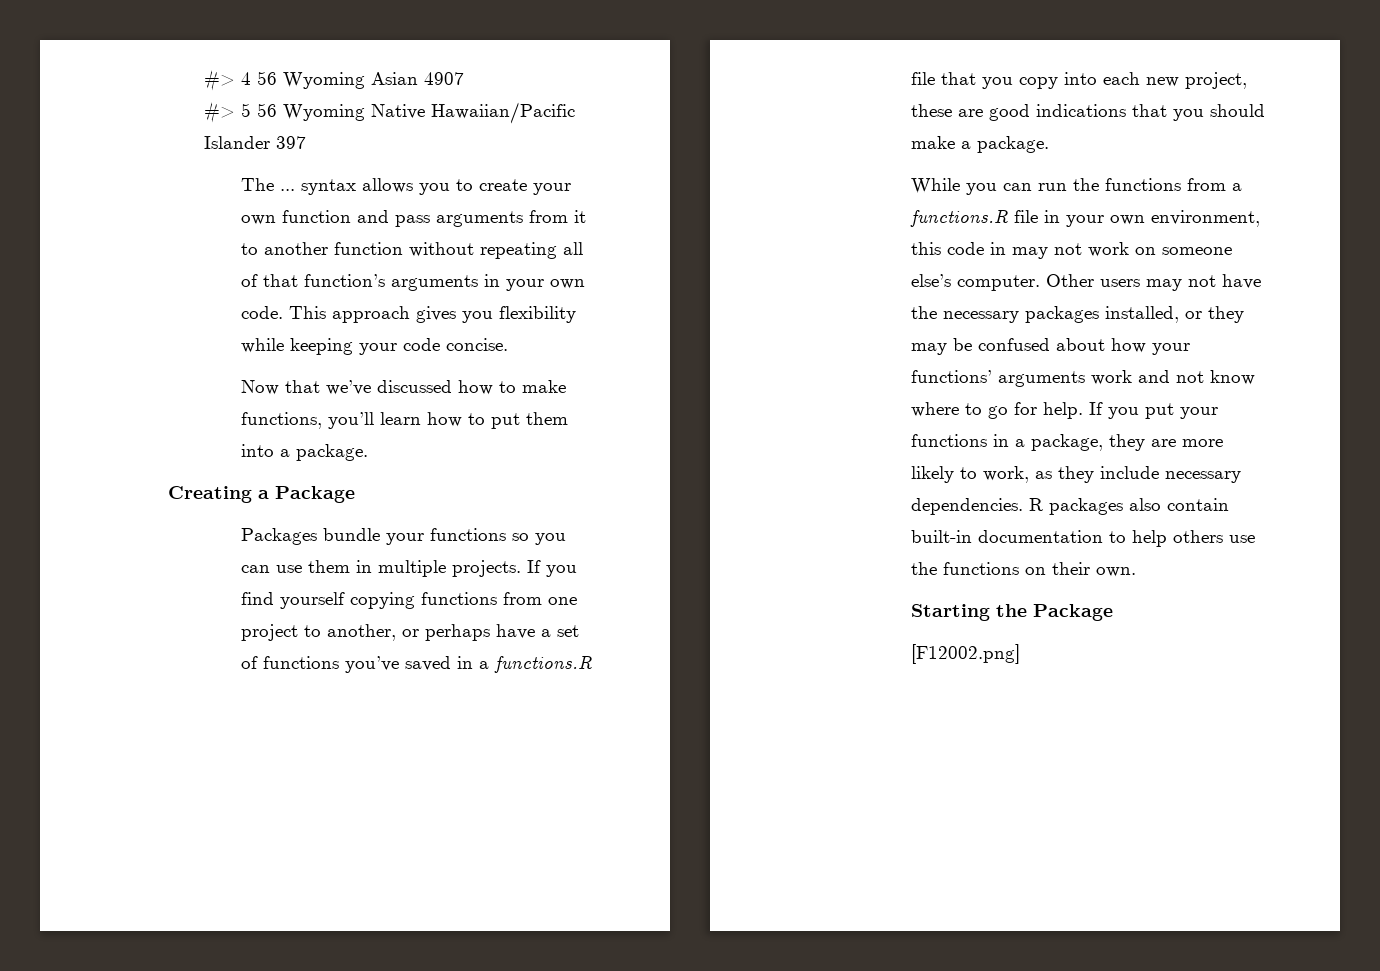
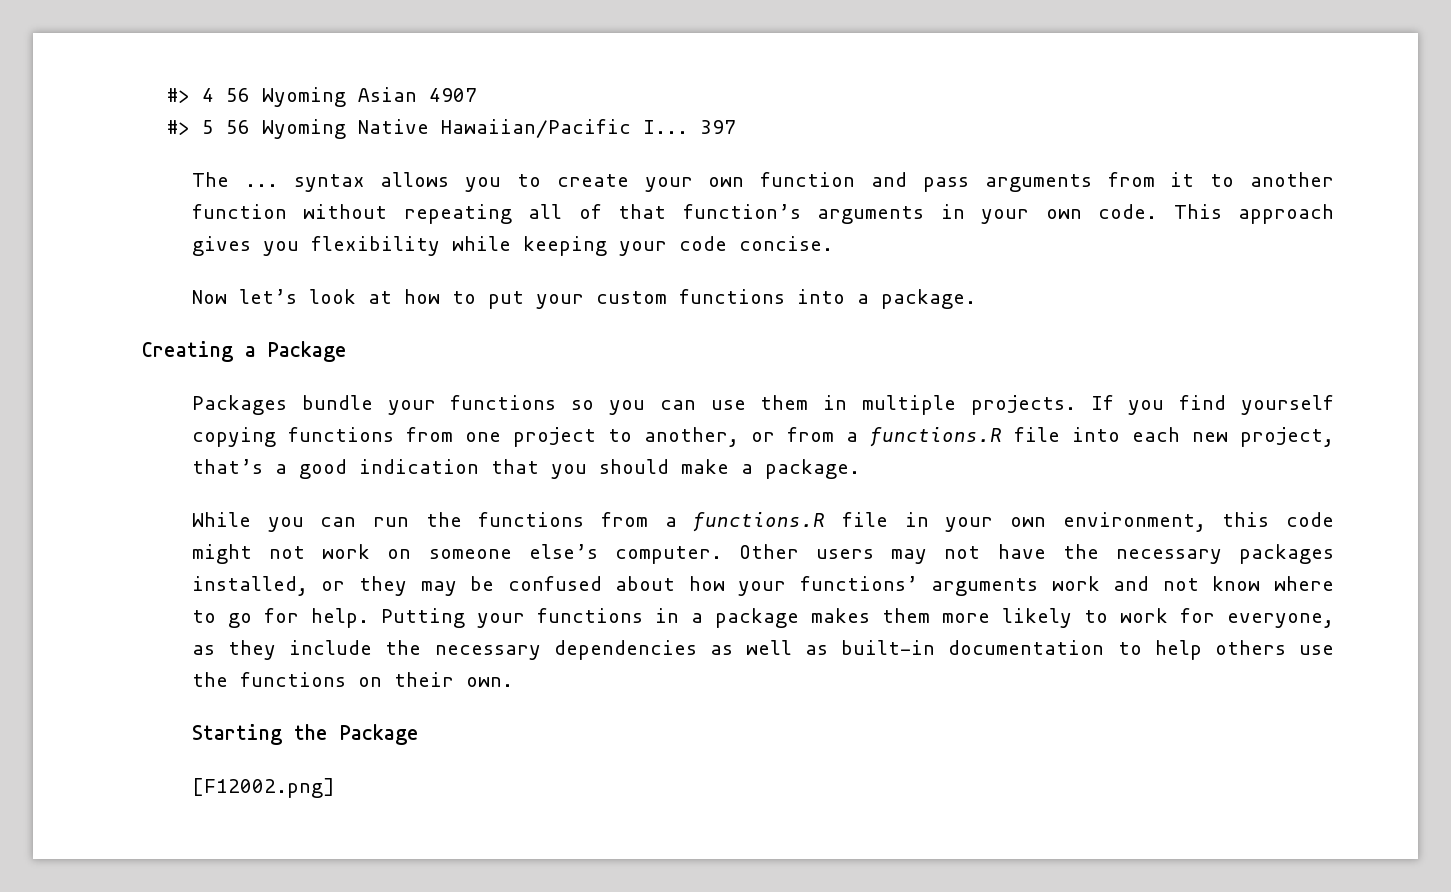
[204,136,271,149] Islander -> [642,120,688,134] I...
[285,380,567,395] [241,412,569,429] that we’ve discussed how to make functions, you’ll learn how to put them -> [238,289,785,309] let’s look at how to put your custom functions
[425,624,580,641] [241,656,593,673] [911,72,1248,89] [911,104,1127,121] perhaps have a set of functions you’ve saved in a functions.R file that you copy into each new project, these are good indications -> [786,427,1334,447] [191,459,479,479] from a functions.R file into each new project, that’s a good indication
[990,242,1049,259] in may -> [191,544,252,564] might
[1089,402,1175,419] If you put -> [380,608,465,628] Putting
[1031,434,1224,451] [911,466,1242,483] [911,498,1230,515] package, they are more likely to work, as they include necessary dependencies. R packages also contain -> [714,608,1335,628] [191,640,829,660] package makes them more likely to work for everyone, as they include the necessary dependencies as well as

